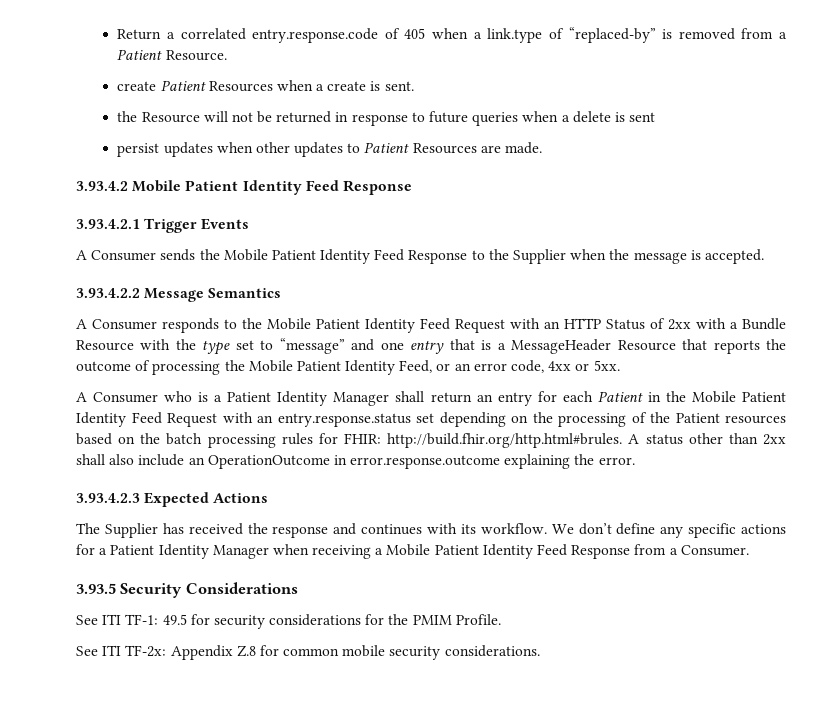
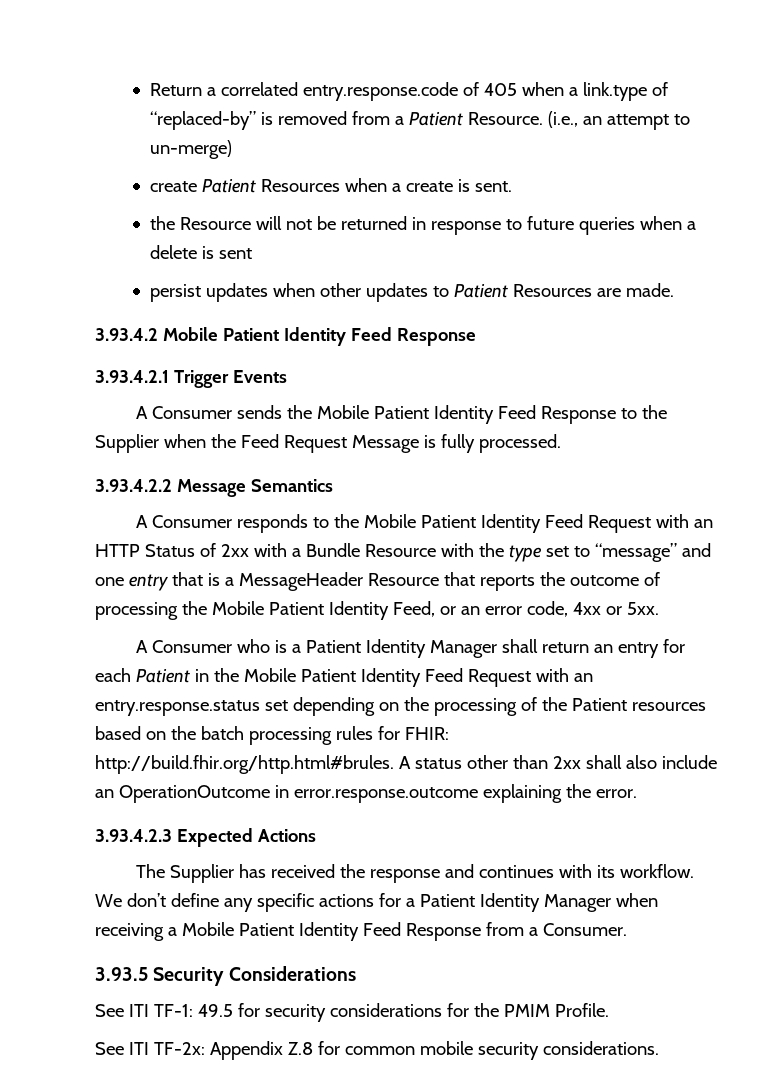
(227, 55) none -> [547,111,690,130] [149,140,232,159] (i.e., an attempt to un-merge)
[633,249,764,264] message is accepted. -> [240,434,561,453] Feed Request Message is fully processed.

